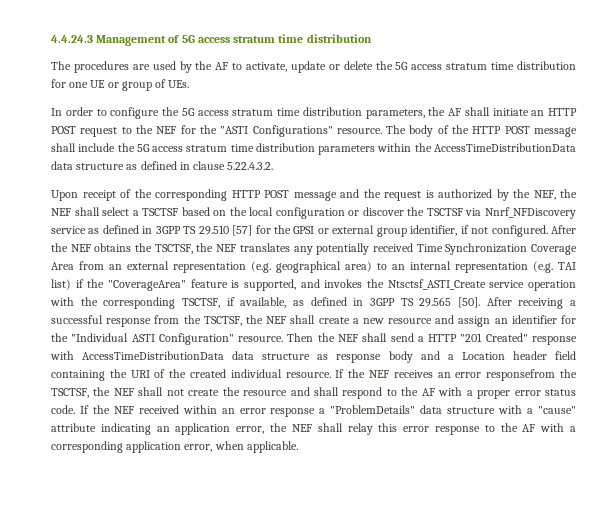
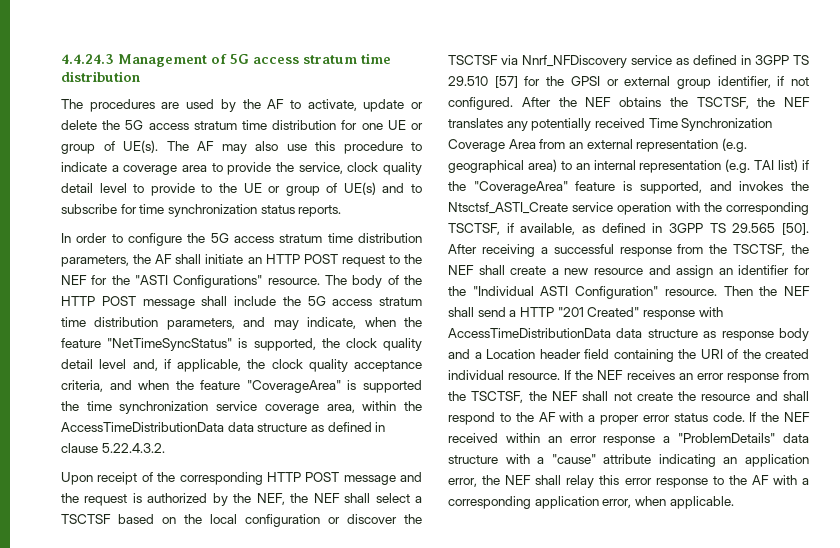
[168,80,190,88] UEs. -> [123,140,422,154] [61,162,422,175] [61,182,422,196] [61,204,342,217] UE(s). The AF may also use this procedure to indicate a coverage area to provide the service, clock quality detail level to provide to the UE or group of UE(s) and to subscribe for time synchronization status reports.
[318,145,376,155] parameters -> [166,317,423,330] [61,338,422,351] [61,359,422,372] [61,380,422,393] [61,401,355,414] parameters, and may indicate, when the feature "NetTimeSyncStatus" is supported, the clock quality detail level and, if applicable, the clock quality acceptance criteria, and when the feature "CoverageArea" is supported the time synchronization service coverage area,
[486,369,556,381] responsefrom -> [726,370,809,383] response from

